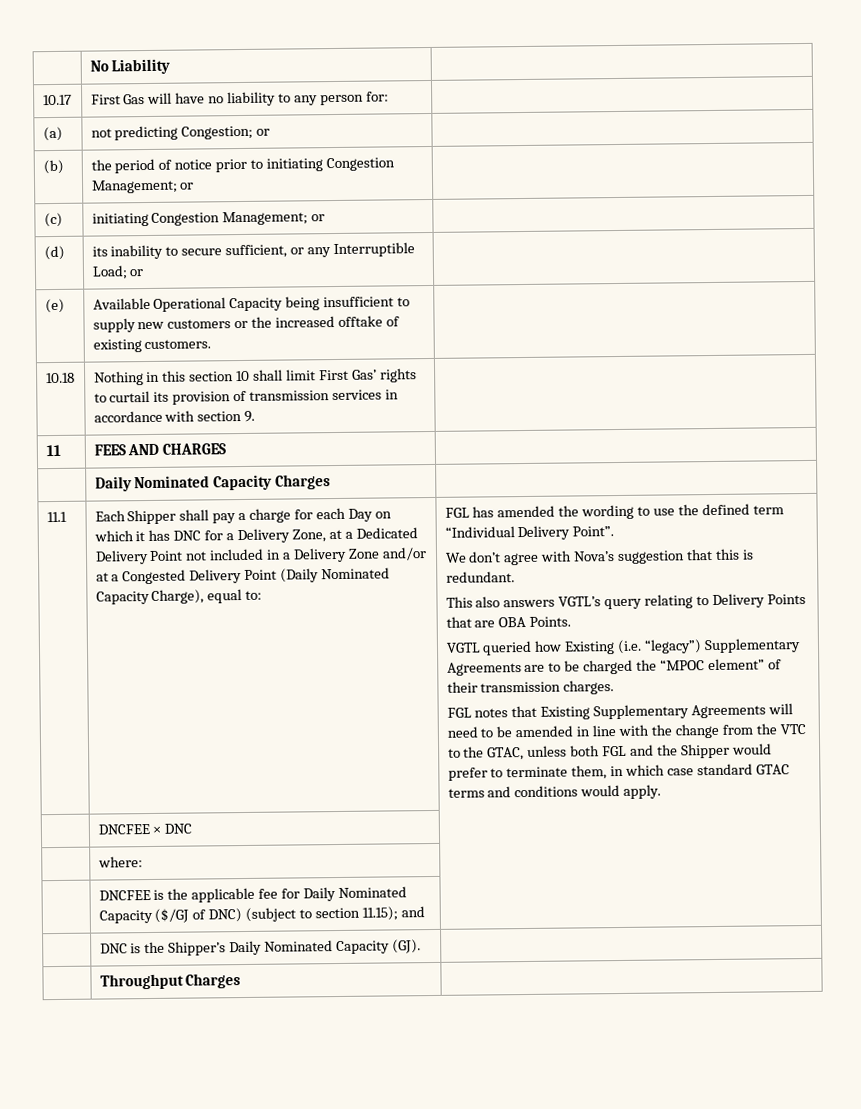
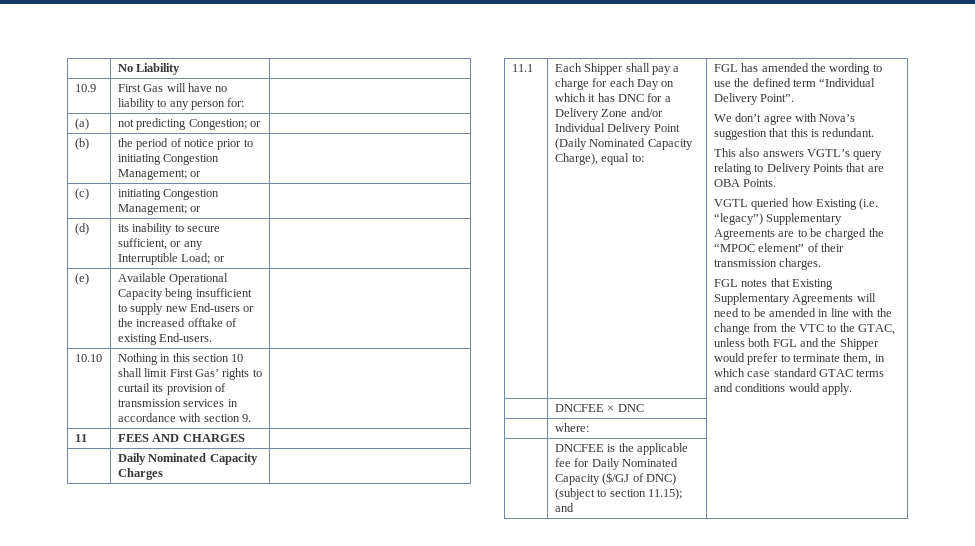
[42,94,72,106] 10.17 -> [74,84,96,92] 10.9
[167,319,232,329] customers -> [190,303,241,312] End-users
[144,339,212,350] [45,372,75,384] customers. | // 10.18 -> [159,333,213,342] [74,354,102,362] End-users. | // 10.10
[291,527,418,543] [94,547,427,565] [95,569,187,585] Zone, at a Dedicated Delivery Point not included in a Delivery Zone and/or at a Congested -> [601,108,663,117] [554,123,605,132] Zone and/or Individual
[99,939,421,956] [99,973,242,990] // | DNC is the Shipper’s Daily Nominated Capacity (GJ). | // | Throughput Charges | -> (574, 507) none

